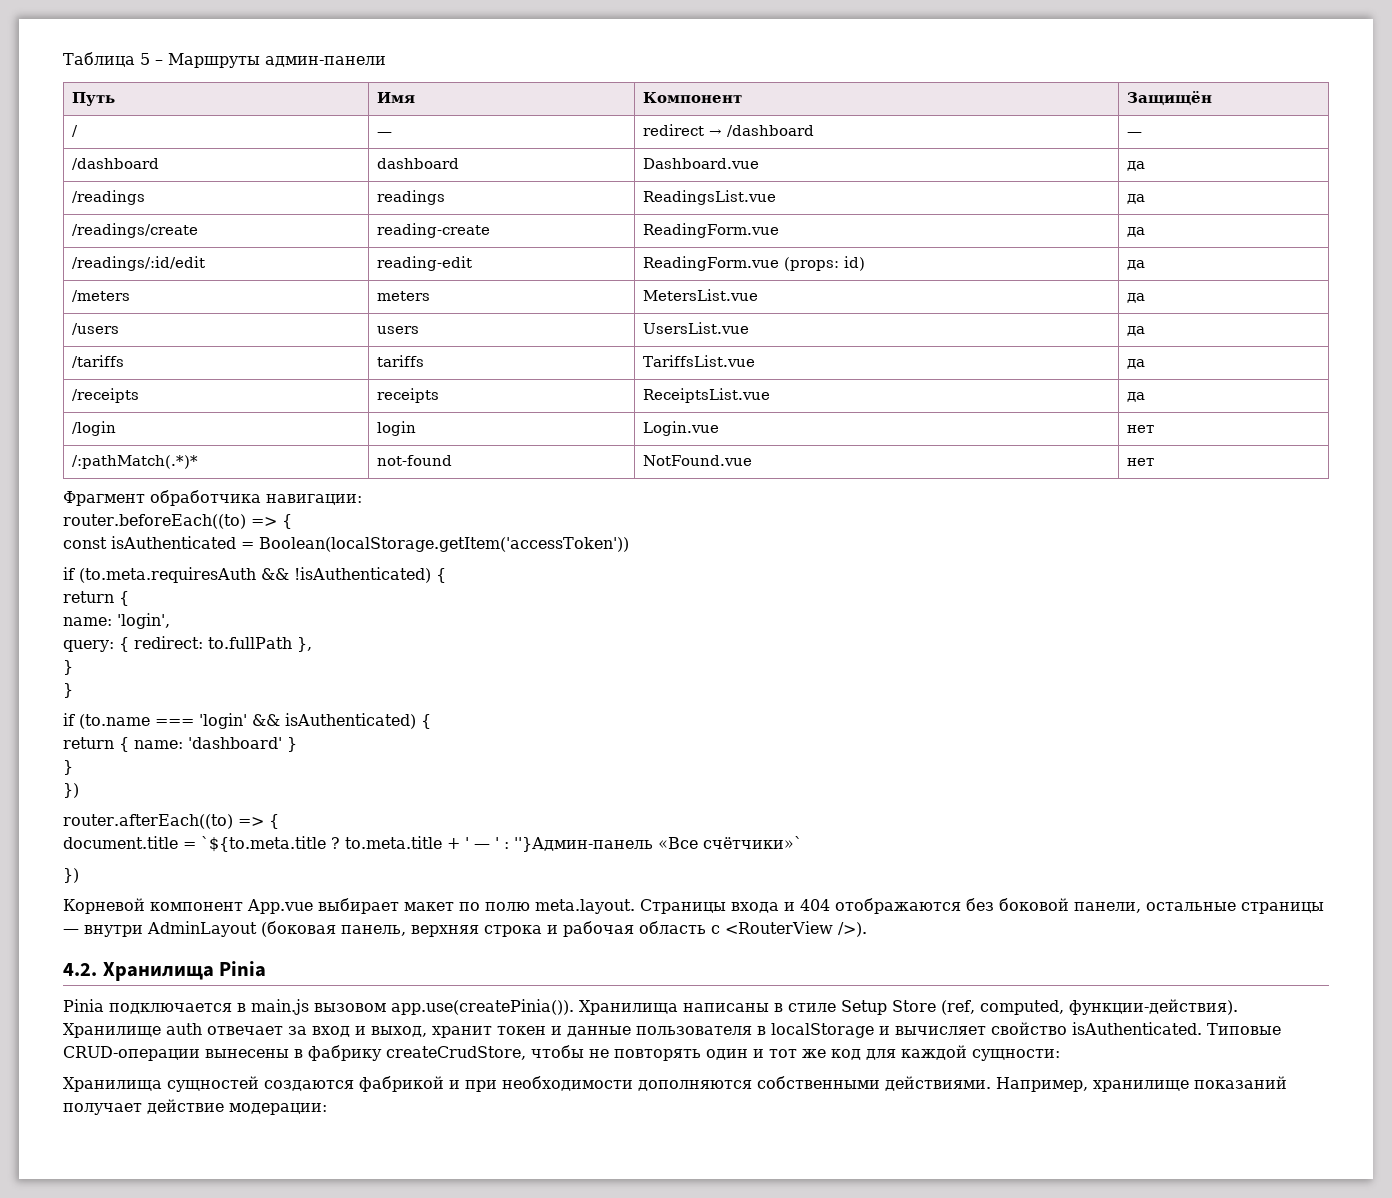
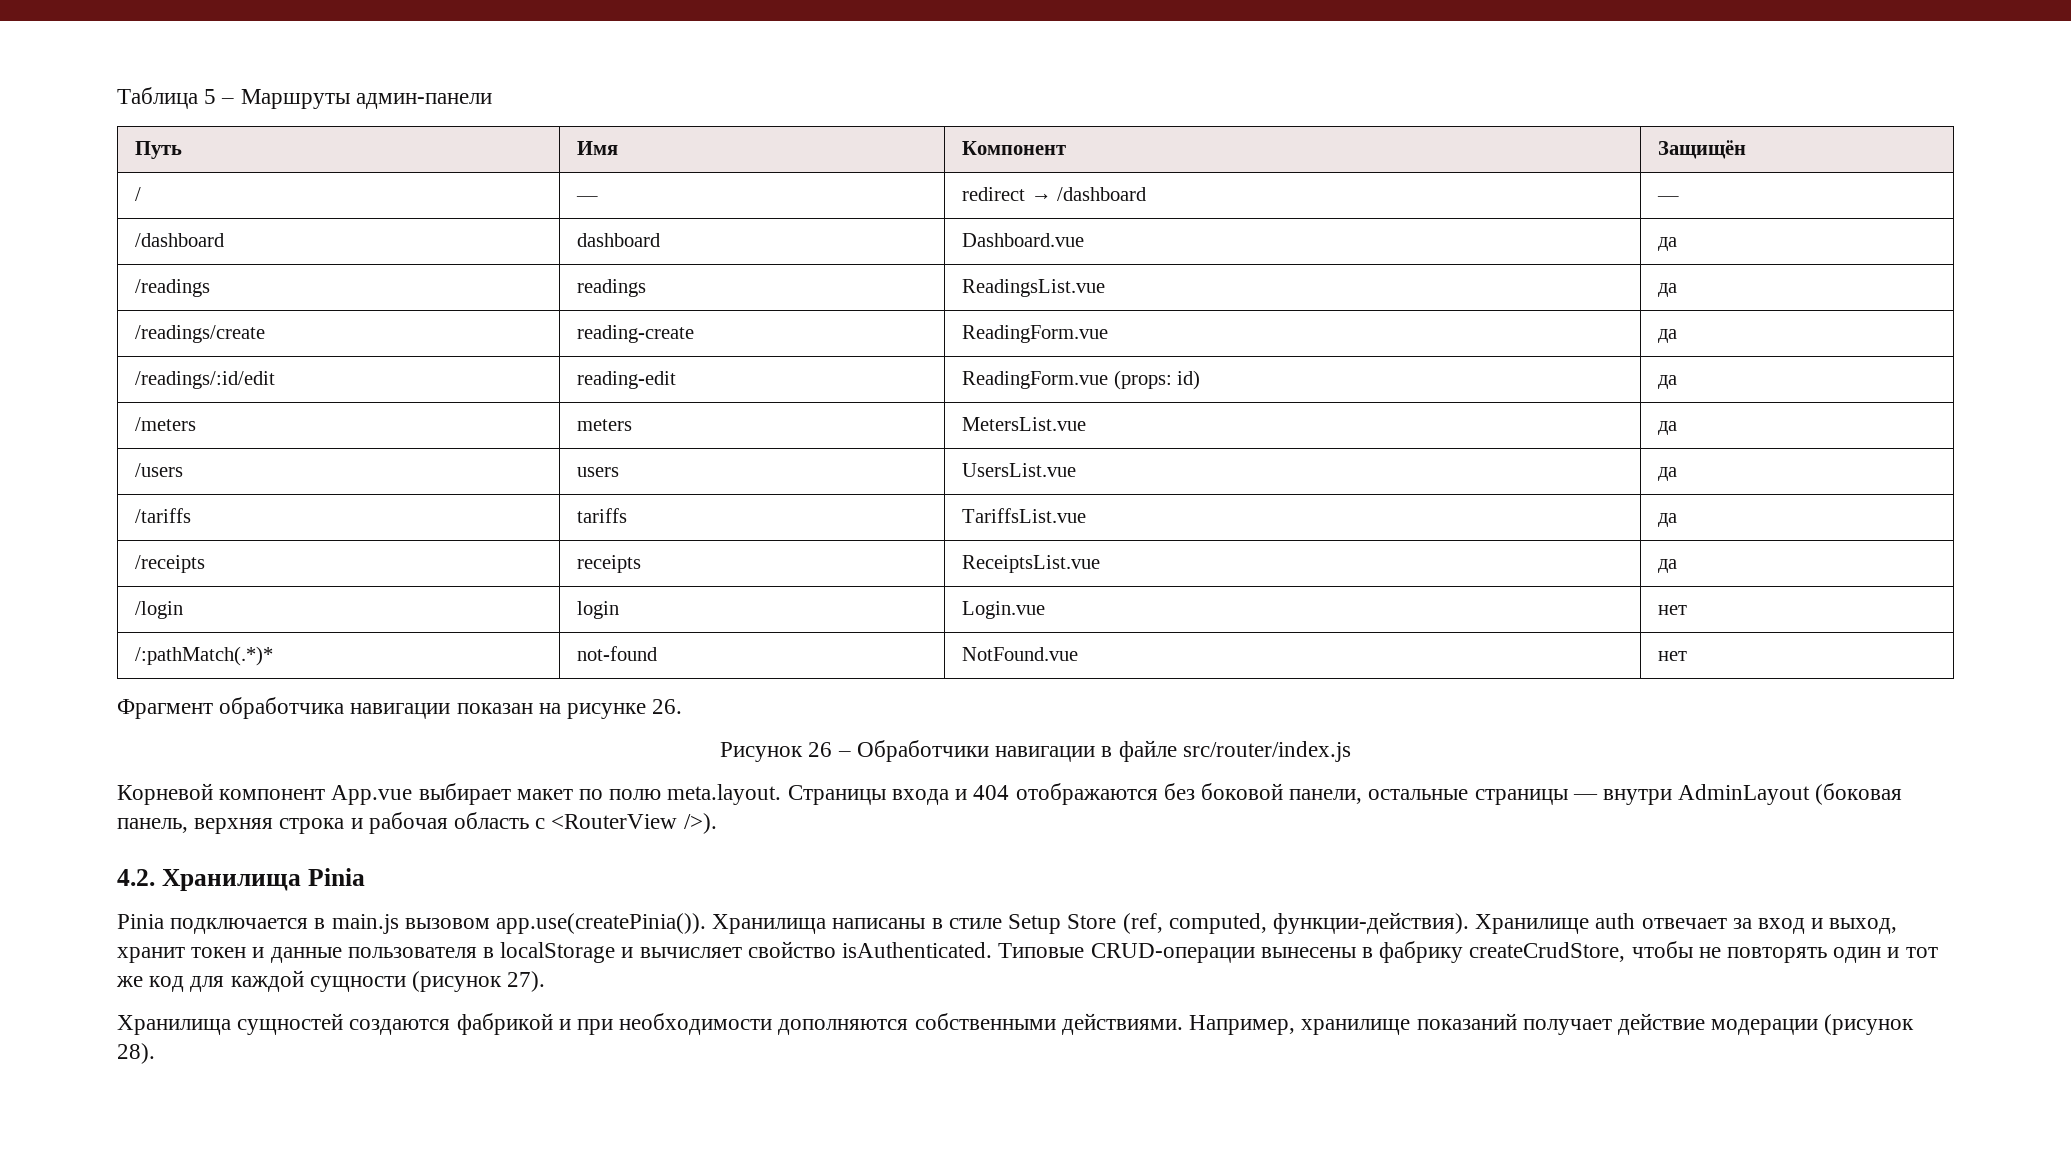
[266,494,362,505] [63,514,292,529] [63,536,629,552] [63,567,446,583] [63,591,129,606] [63,613,170,629] [63,636,312,652] [63,660,73,675] [63,683,73,698] [63,713,431,729] [63,737,297,752] [63,760,73,775] [63,783,79,798] [63,814,279,829] [63,836,802,852] [63,868,79,883] навигации: // router.beforeEach((to) => { // const isAuthenticated = Boolean(localStorage.getItem('accessToken')) // if (to.meta.requiresAuth && !isAuthenticated) { // return { // name: 'login', // query: { redirect: to.fullPath }, // } // } // if (to.name === 'login' && isAuthenticated) { // return { name: 'dashboard' } // } // }) // router.afterEach((to) => { // document.title = `${to.meta.title ? to.meta.title + ' — ' : ''}Админ-панель «Все счётчики»` // }) -> [350,699,683,719] [720,740,1351,762] навигации показан на рисунке 26. // Рисунок 26 – Обработчики навигации в файле src/router/index.js
[972,1049,1060,1061] сущности: -> [309,971,546,992] сущности (рисунок 27).
[229,1103,327,1115] модерации: -> [1711,1014,1915,1035] [117,1043,155,1064] модерации (рисунок 28).

